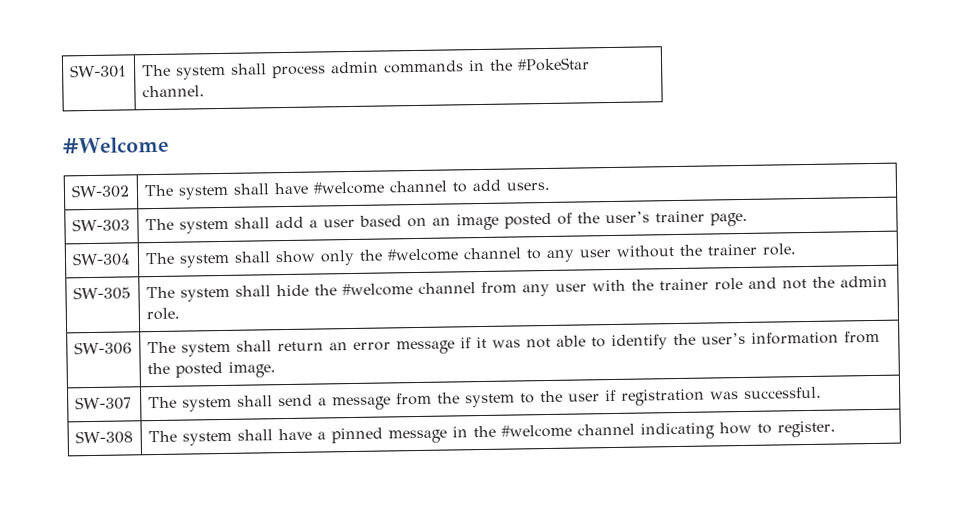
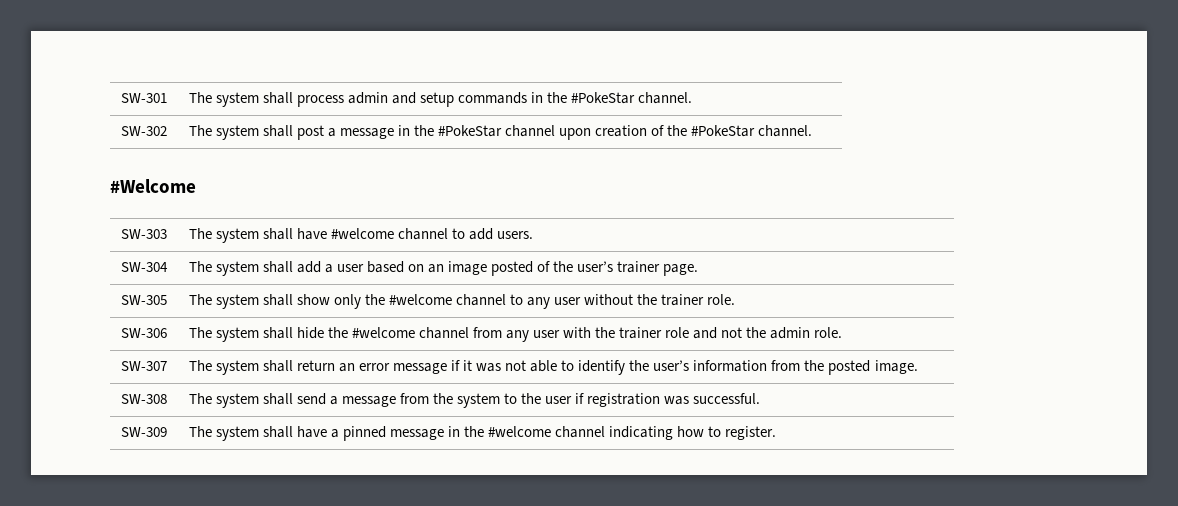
(379, 67) none -> [391,92,454,107] and setup
(205, 91) none -> [120,126,167,136] [188,125,813,140] // SW-302 | The system shall post a message in the #PokeStar channel upon creation of the #PokeStar channel.
[70,184,130,199] SW-302 -> [120,229,167,239] SW-303
[71,218,130,233] SW-303 -> [120,262,168,272] SW-304
[71,252,131,267] SW-304 -> [120,295,167,305] SW-305
[72,286,131,301] SW-305 -> [120,328,167,338] SW-306
[73,341,132,356] SW-306 -> [120,361,167,371] SW-307
[74,396,132,411] SW-307 -> [120,394,167,404] SW-308
[74,430,133,445] SW-308 -> [120,427,167,437] SW-309

